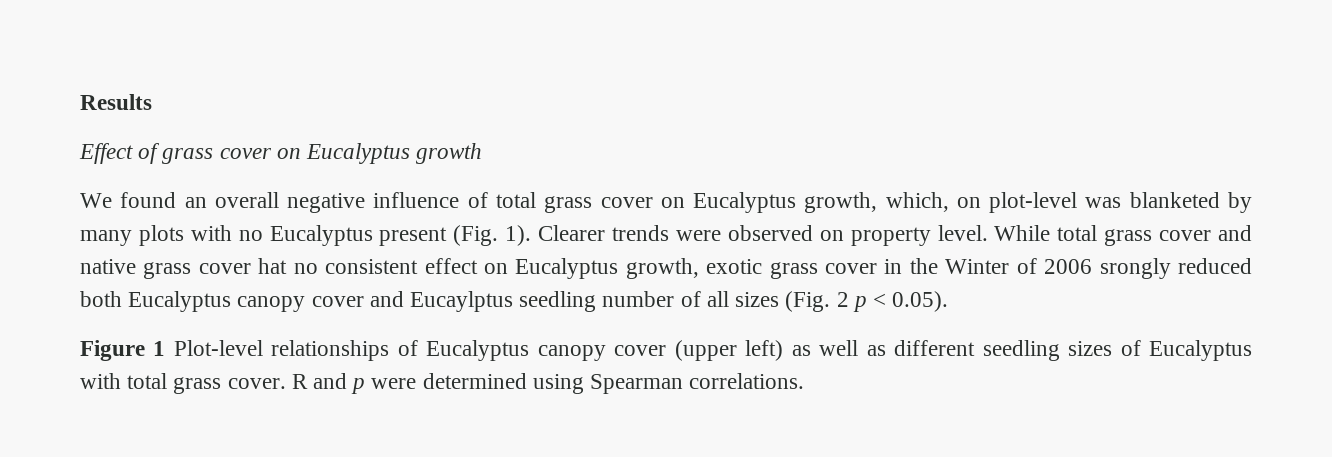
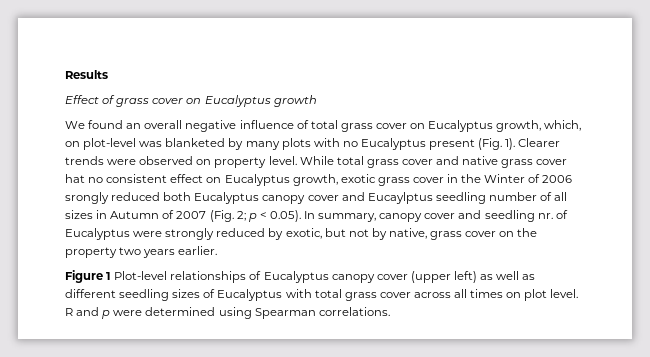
[785,291,949,312] (Fig. 2 p < 0.05). -> [96,210,568,222] [65,228,538,240] [65,246,218,258] in Autumn of 2007 (Fig. 2; p < 0.05). In summary, canopy cover and seedling nr. of Eucalyptus were strongly reduced by exotic, but not by native, grass cover on the property two years earlier.
[227,378,286,389] cover. -> [379,289,579,301] cover across all times on plot level.

